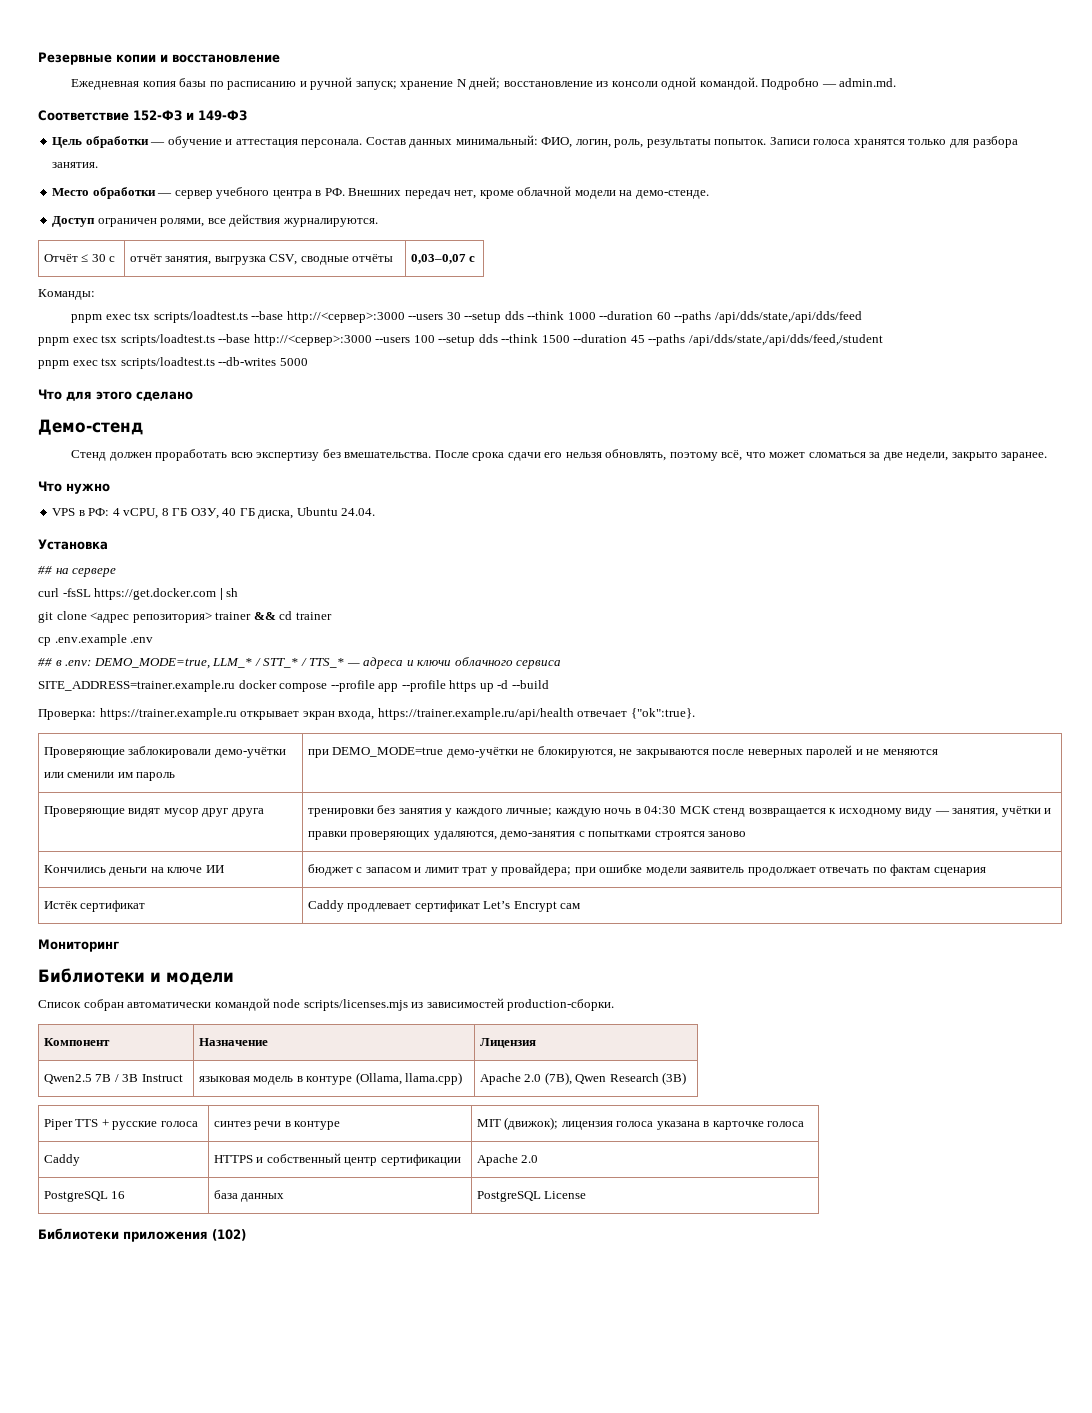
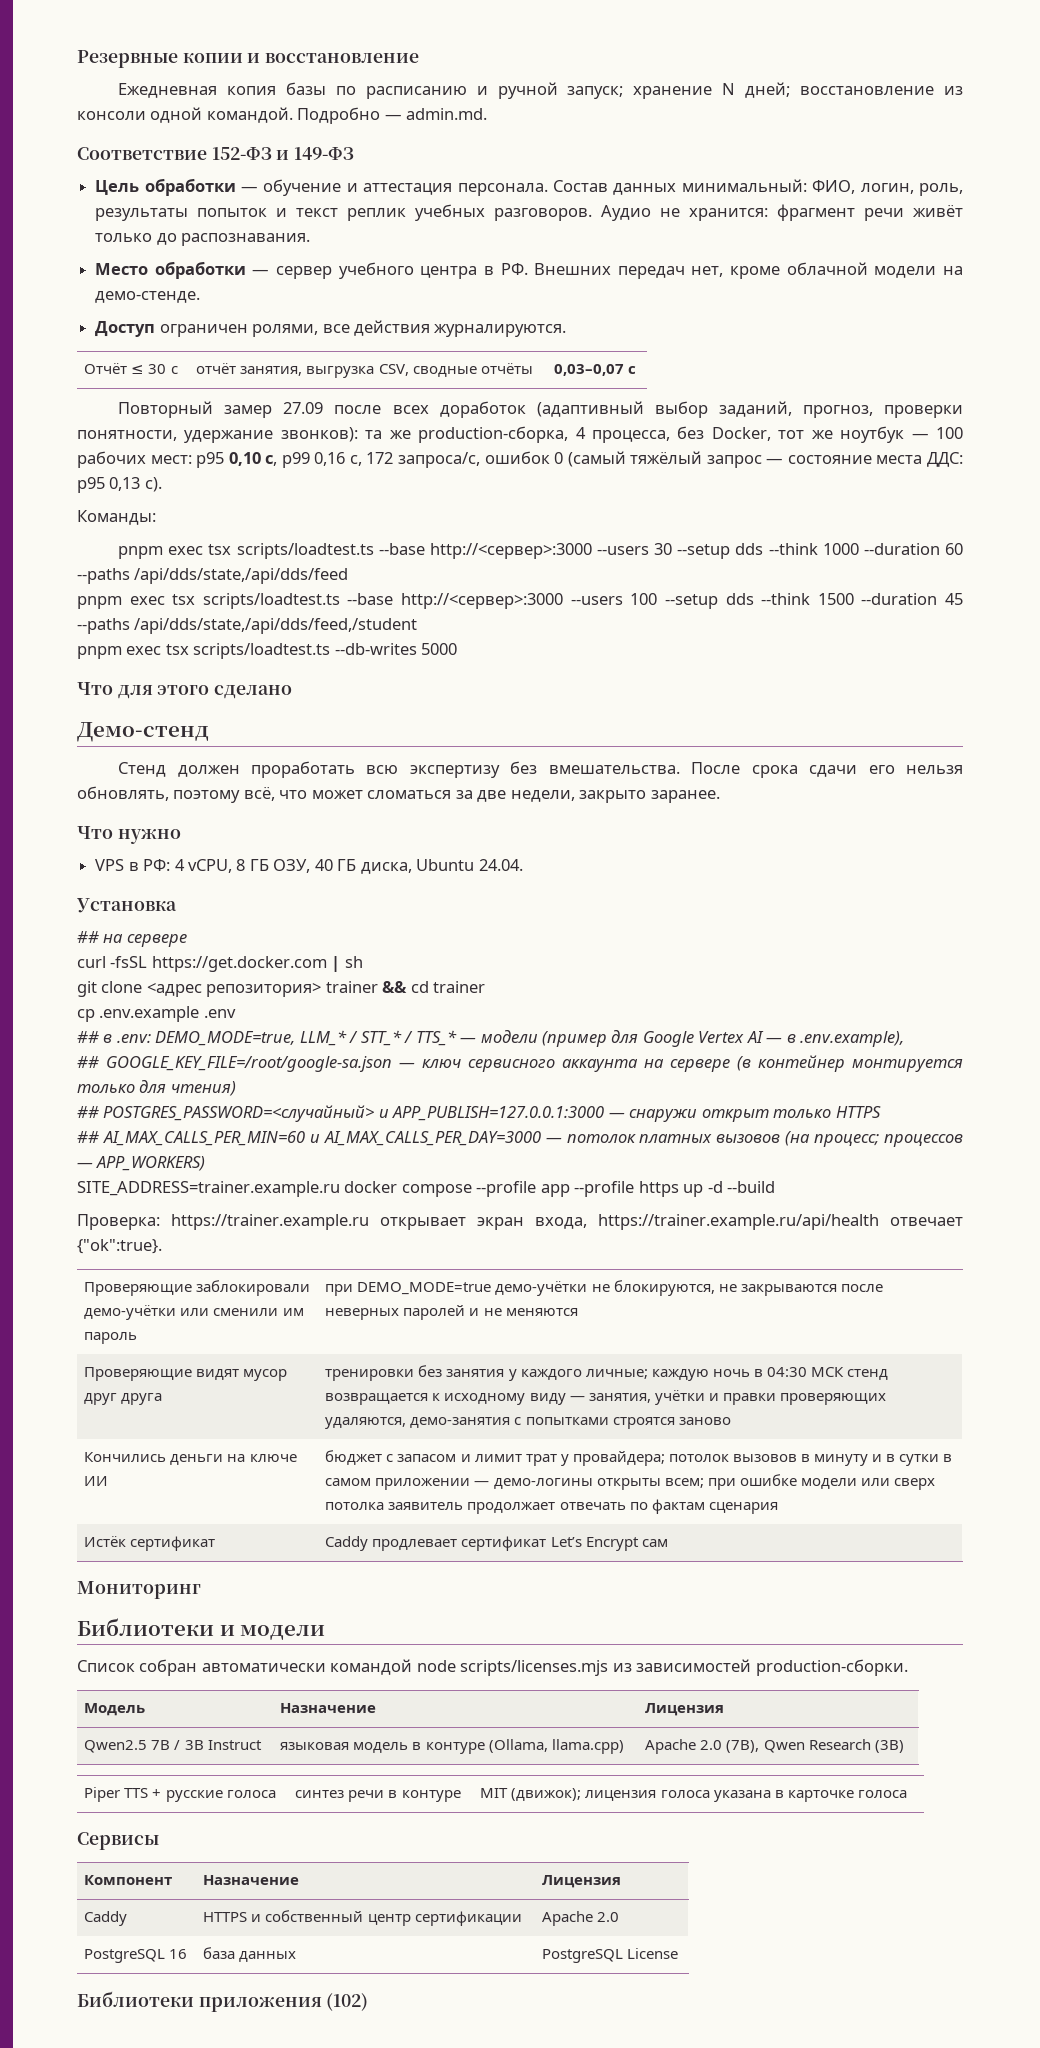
[714,136,1018,148] [52,162,99,168] попыток. Записи голоса хранятся только для разбора занятия. -> [197,204,963,221] [95,233,311,246] попыток и текст реплик учебных разговоров. Аудио не хранится: фрагмент речи живёт только до распознавания.
(476, 259) none -> [118,401,963,418] [77,426,964,443] [77,451,963,468] [77,477,162,493] // Повторный замер 27.09 после всех доработок (адаптивный выбор заданий, прогноз, проверки понятности, удержание звонков): та же production-сборка, 4 процесса, без Docker, тот же ноутбук — 100 рабочих мест: p95 0,10 с, p99 0,16 с, 172 запроса/с, ошибок 0 (самый тяжёлый запрос — состояние места ДДС: p95 0,13 с).
[363,657,562,669] адреса и ключи облачного сервиса -> [480,1029,905,1047] [77,1055,963,1072] [77,1079,236,1096] [77,1105,881,1122] [77,1131,963,1147] [77,1156,206,1171] модели (пример для Google Vertex AI — в .env.example), // ## GOOGLE_KEY_FILE=/root/google-sa.json — ключ сервисного аккаунта на сервере (в контейнер монтируется только для чтения) // ## POSTGRES_PASSWORD=<случайный> и APP_PUBLISH=127.0.0.1:3000 — снаружи открыт только HTTPS // ## AI_MAX_CALLS_PER_MIN=60 и AI_MAX_CALLS_PER_DAY=3000 — потолок платных вызовов (на процесс; процессов — APP_WORKERS)
[574,864,687,876] при ошибке модели -> [668,1454,953,1466] [325,1474,935,1490] [325,1502,385,1510] потолок вызовов в минуту и в сутки в самом приложении — демо-логины открыты всем; при ошибке модели или сверх потолка
[43,1038,110,1046] Компонент -> [84,1703,146,1716] Модель
(805, 1124) none -> [77,1832,159,1850] [84,1875,173,1885] [203,1875,300,1885] [542,1875,622,1888] // Сервисы // Компонент | Назначение | Лицензия

